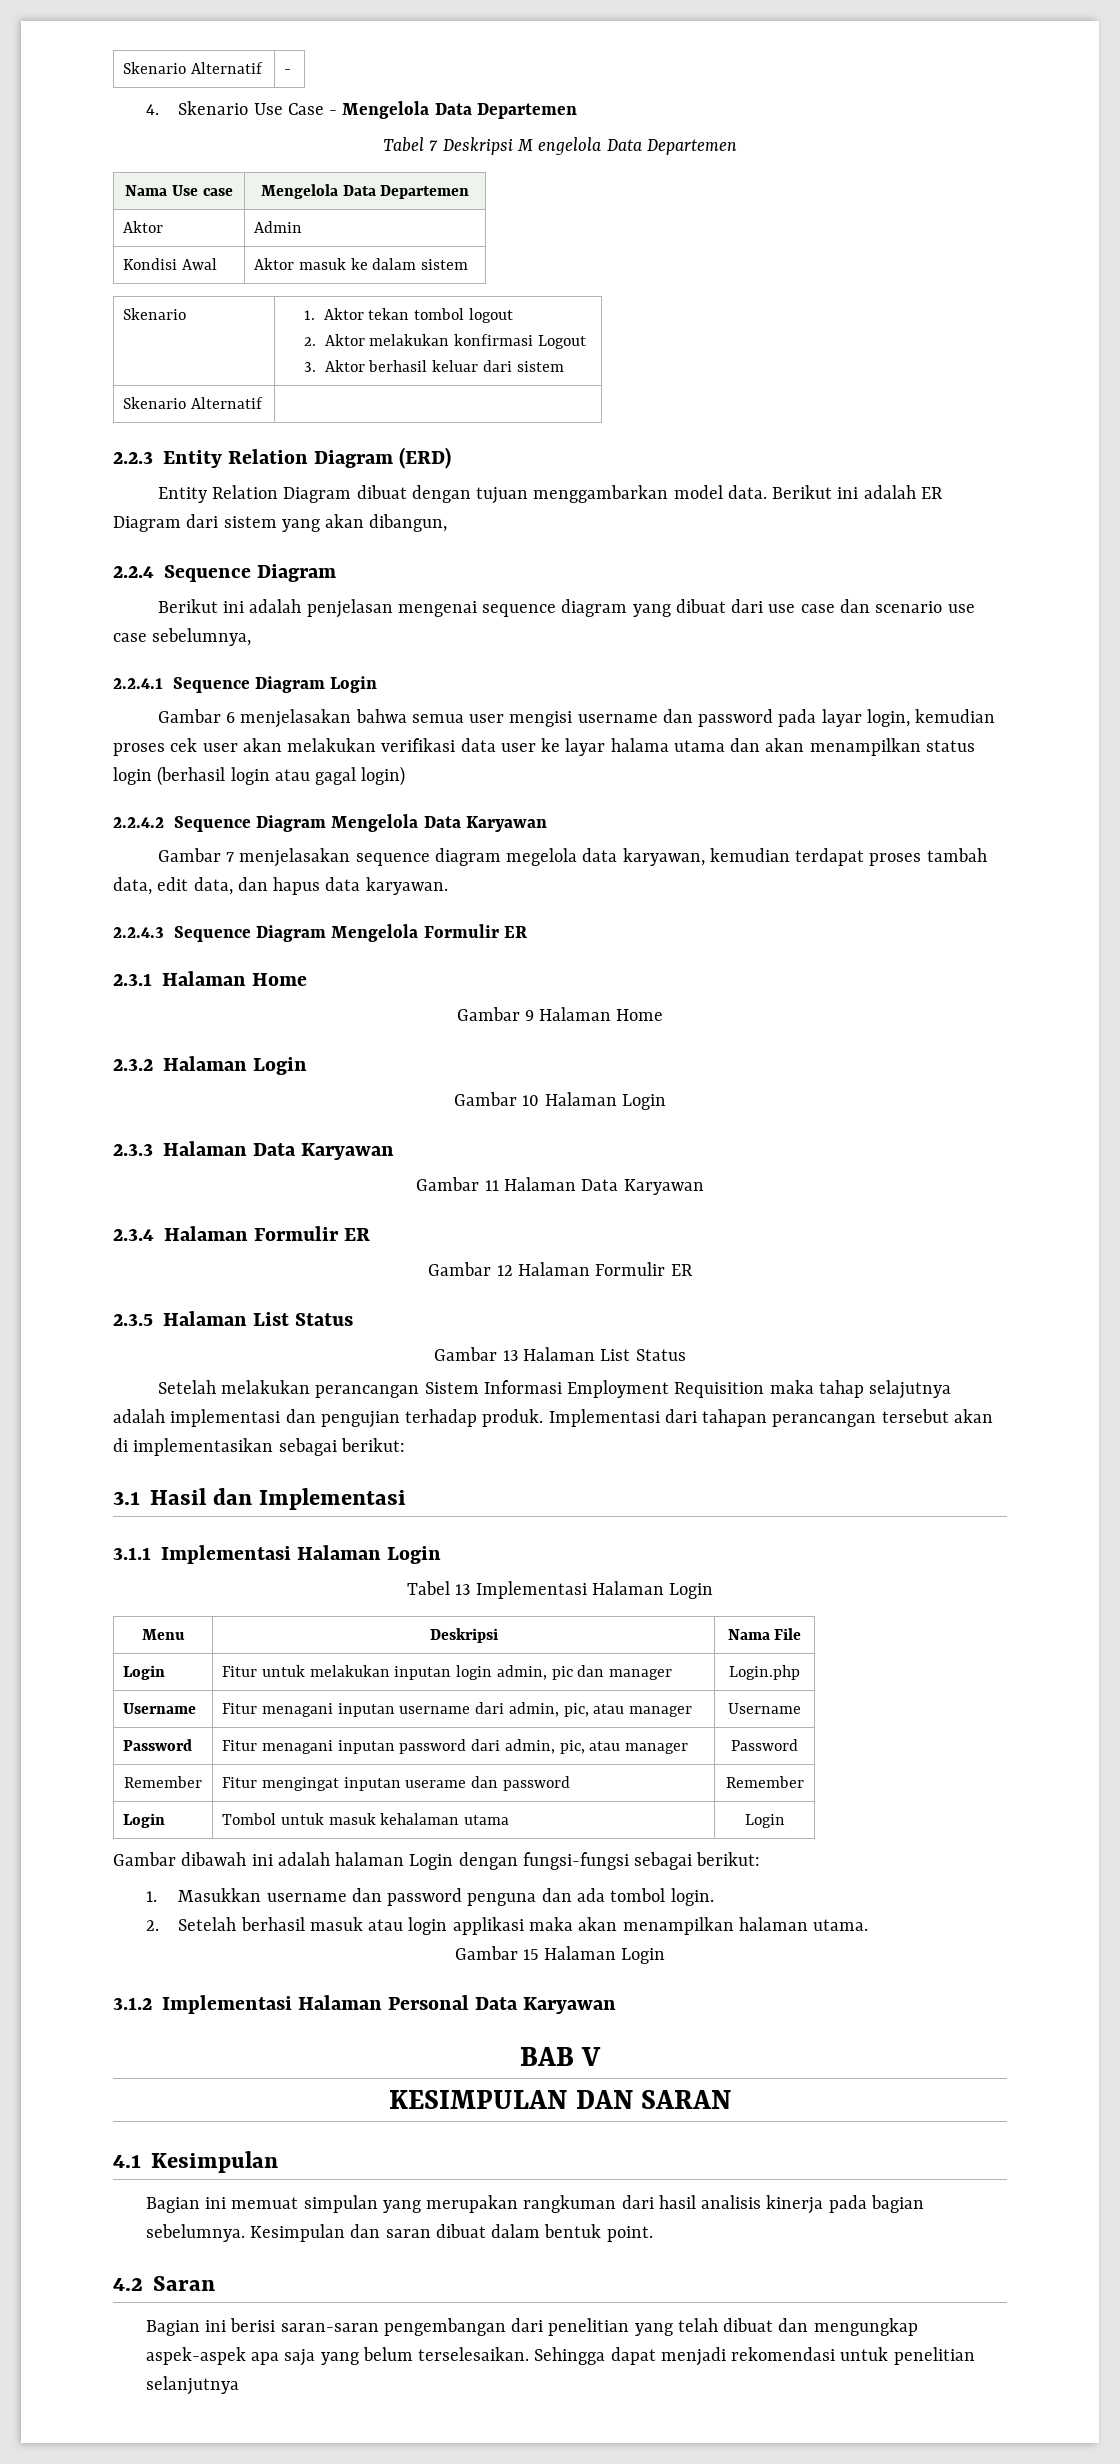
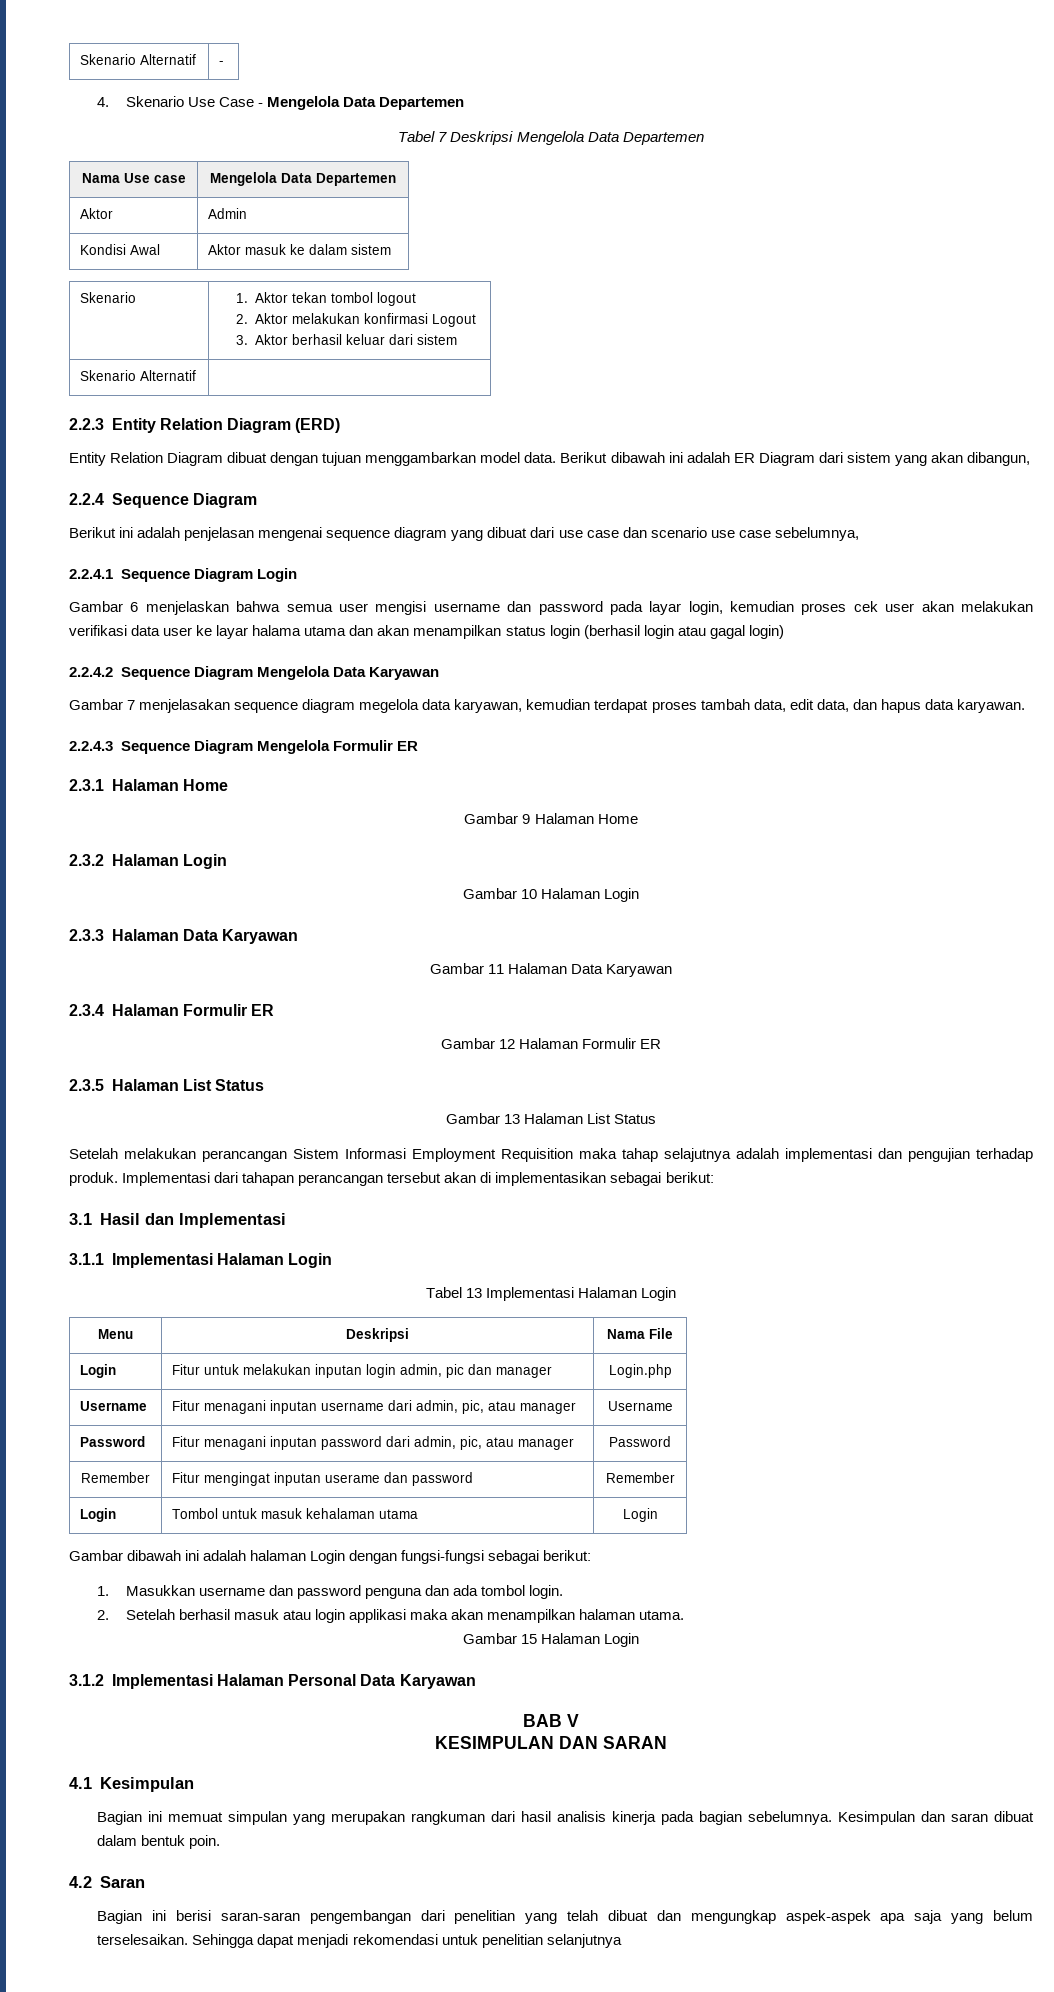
[517,137,602,155] M engelola -> [516,131,584,145] Mengelola
(833, 492) none -> [610,452,665,463] dibawah
[240,709,352,728] menjelasakan -> [145,601,229,615] menjelaskan
[606,2226,653,2242] point. -> [189,1835,221,1849] poin.

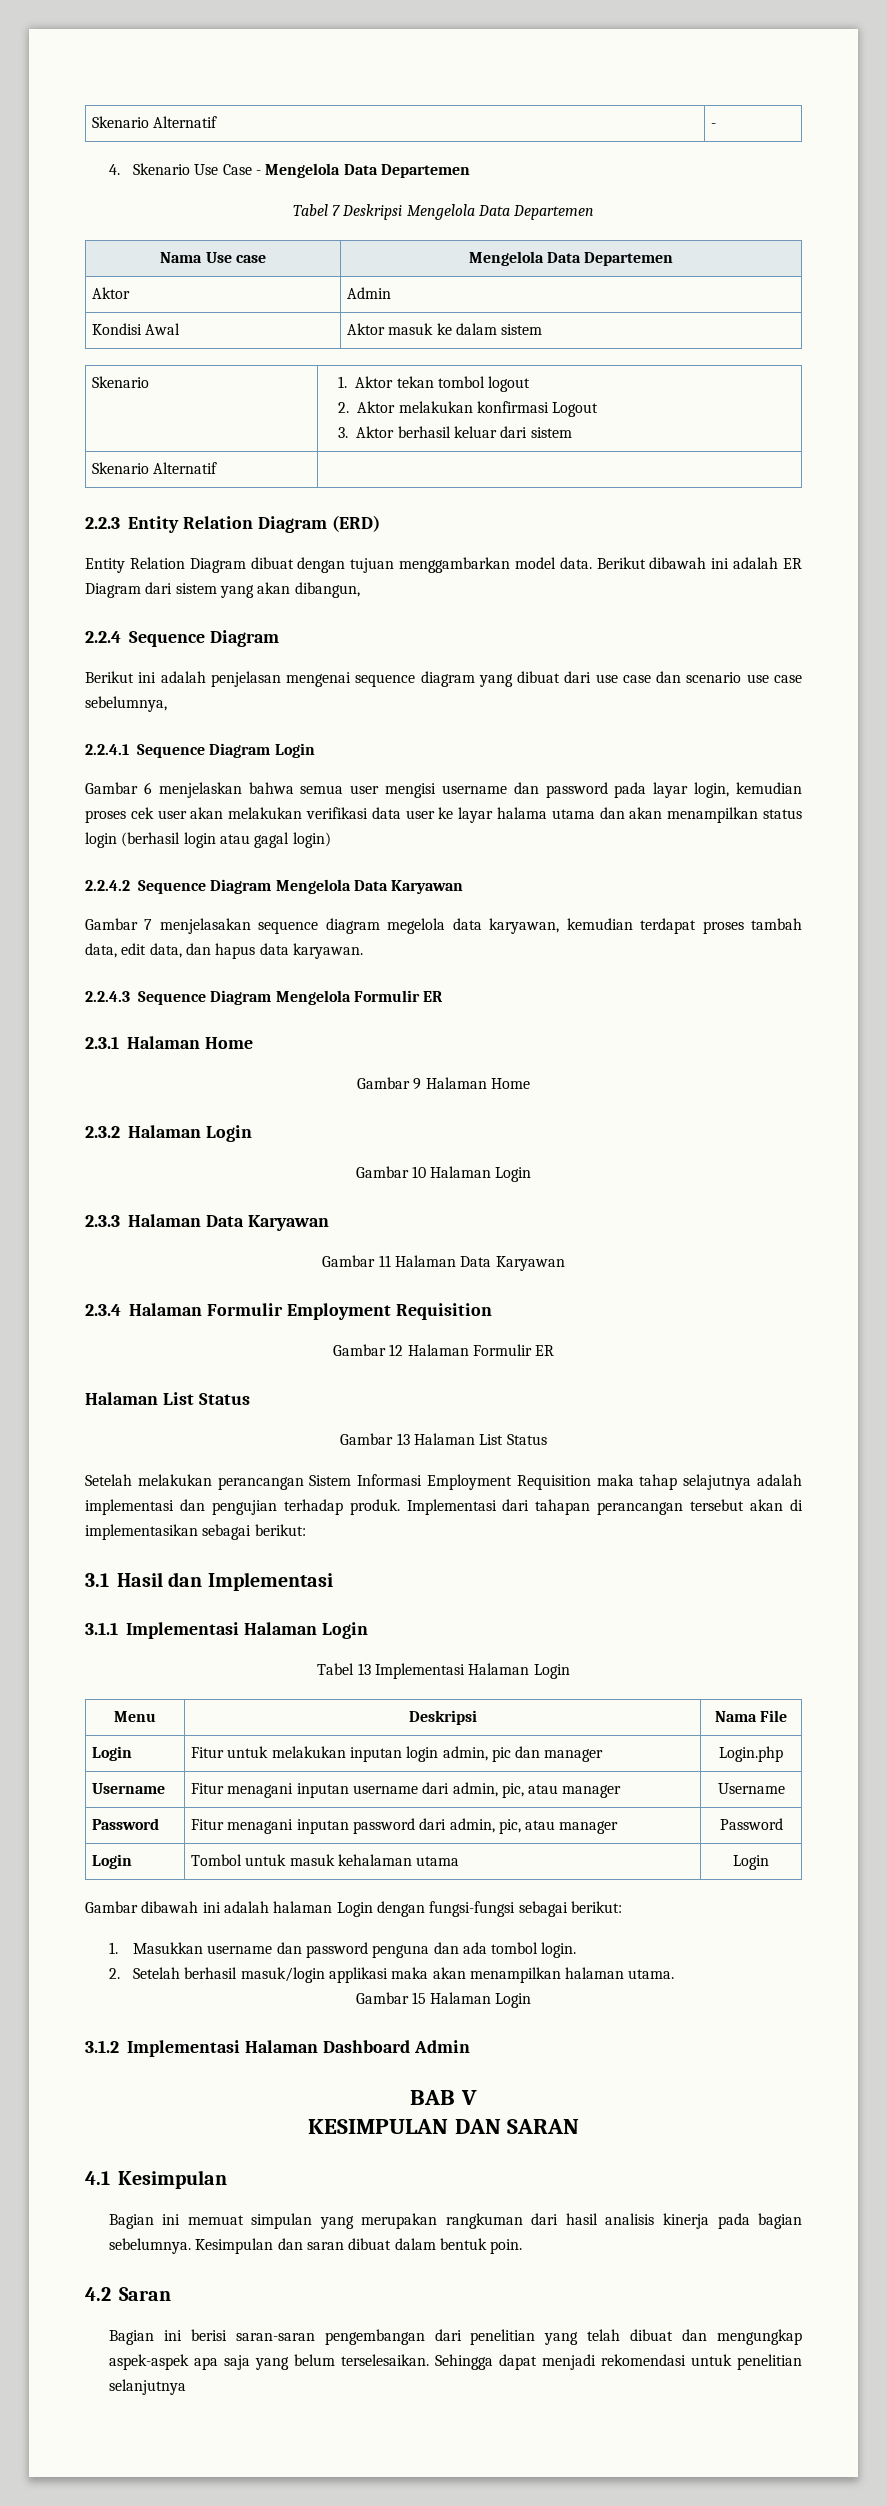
[251,1004,275,1016] ER -> [286,1303,492,1320] Employment Requisition
[69,1079,104,1091] 2.3.5 -> (555, 1350) none
[81,1472,150,1483] [172,1472,474,1486] [605,1472,675,1483] // Remember | Fitur mengingat inputan userame dan password | Remember -> (783, 1824) none
[233,1609,345,1623] masuk atau login -> [240,1967,325,1983] masuk/login
[288,1674,476,1689] Personal Data Karyawan -> [322,2040,470,2053] Dashboard Admin

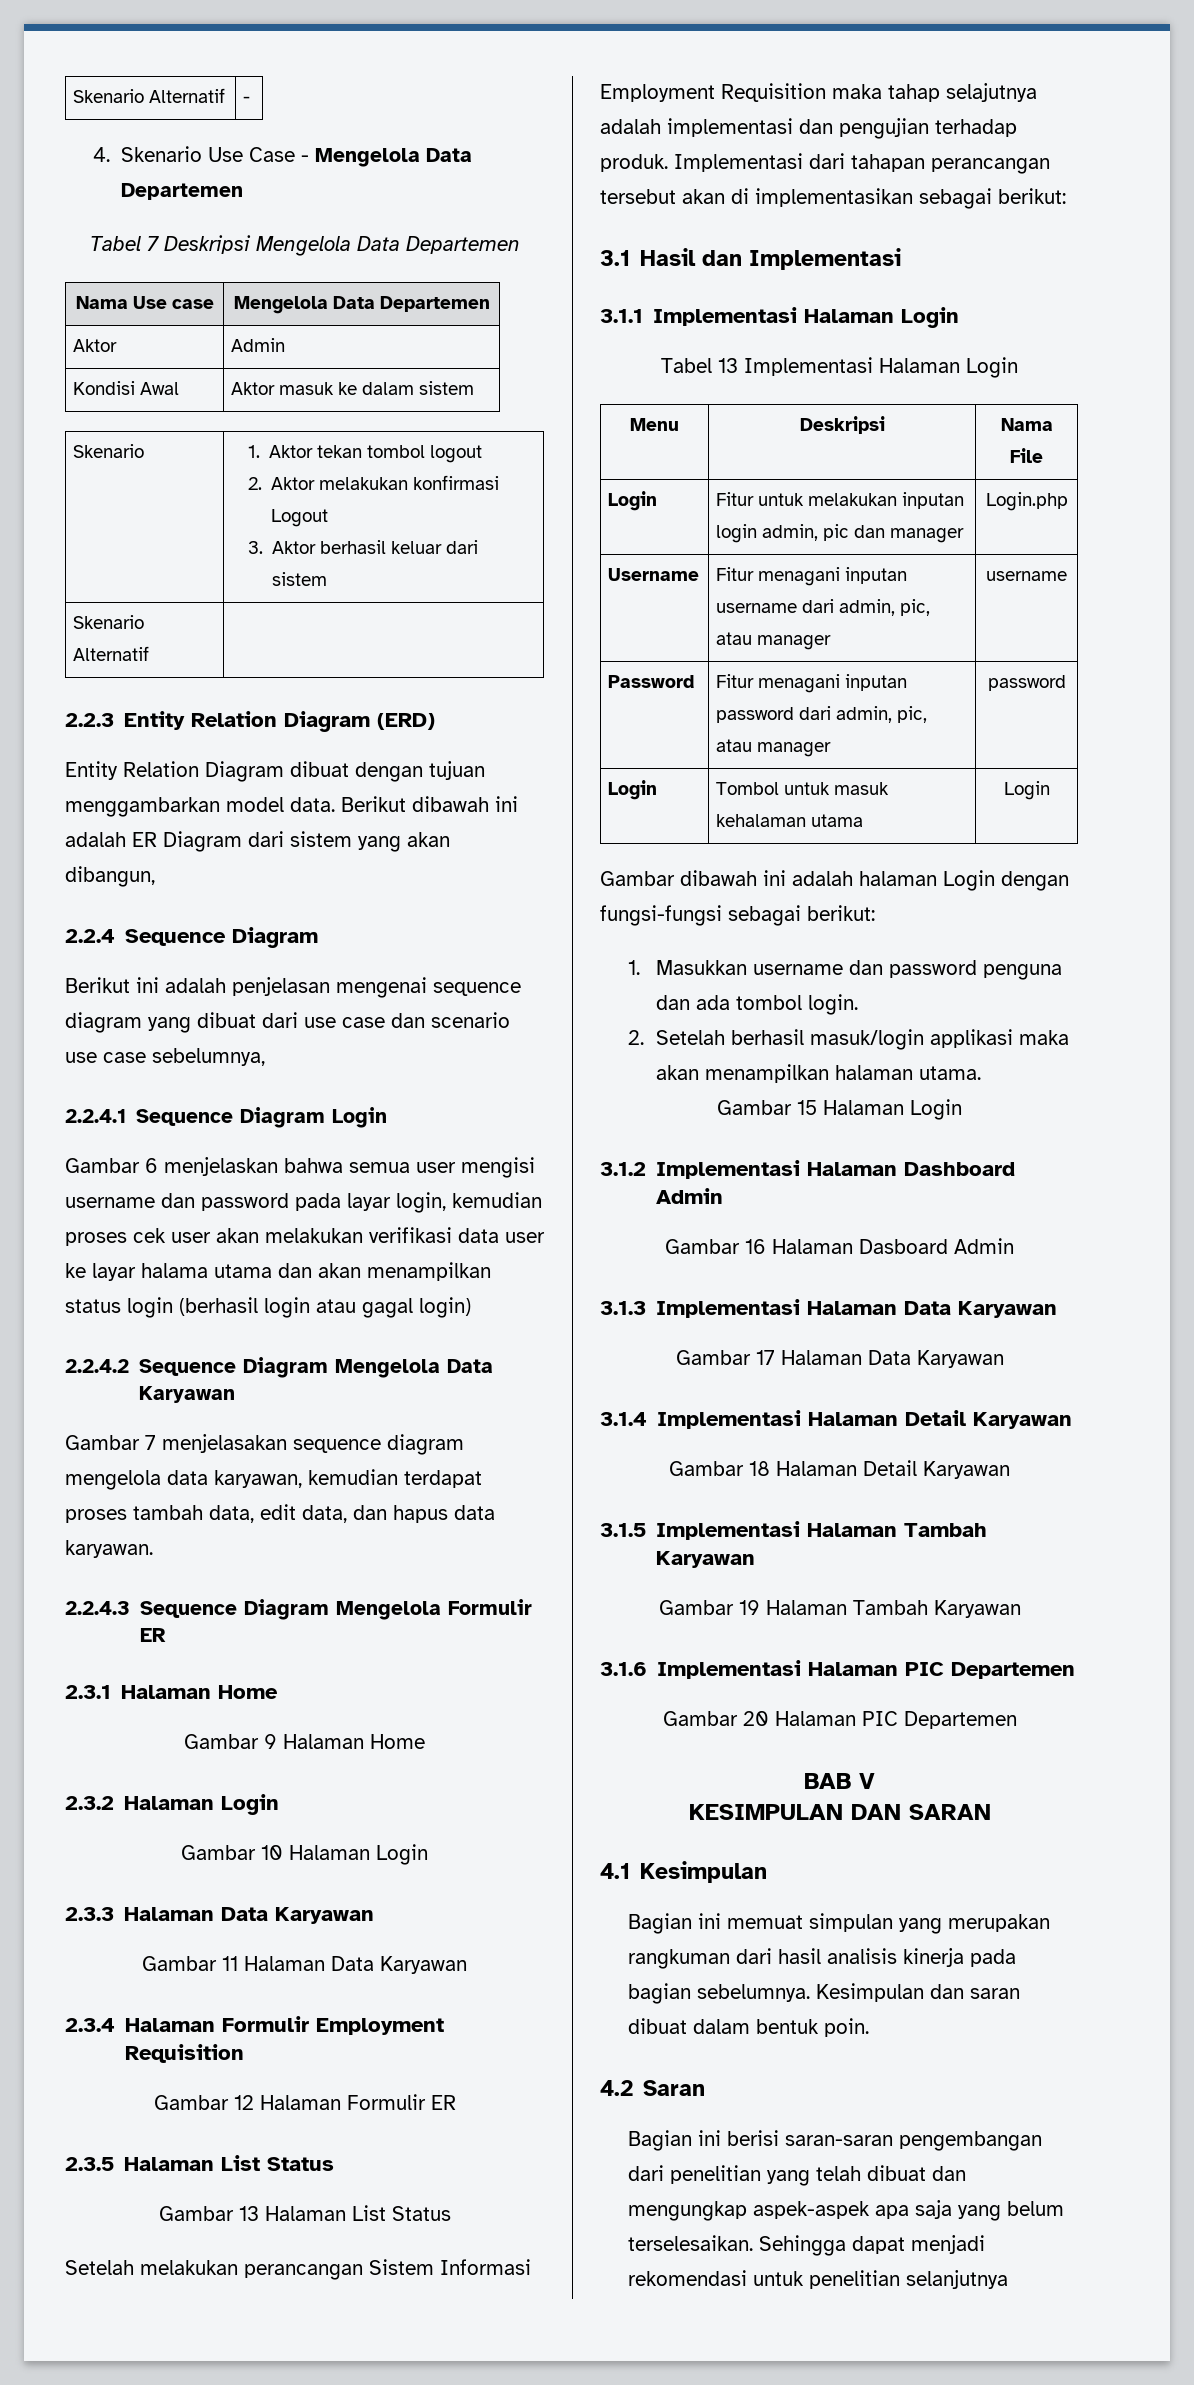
[387,918,446,934] megelola -> [65,1470,161,1490] mengelola
(555, 1350) none -> [65,2157,114,2171] 2.3.5
[717,1783,785,1794] Username -> [986,571,1067,581] username
[719,1818,783,1830] Password -> [987,675,1066,691] password
(470, 2046) none -> [665,1238,1014,1254] [600,1299,1058,1318] [675,1350,1004,1368] [600,1410,1073,1429] [669,1460,1010,1479] [600,1521,988,1540] [656,1551,756,1568] [658,1600,1021,1618] [600,1660,1076,1679] [662,1711,1017,1729] // Gambar 16 Halaman Dasboard Admin // 3.1.3 Implementasi Halaman Data Karyawan // Gambar 17 Halaman Data Karyawan // 3.1.4 Implementasi Halaman Detail Karyawan // Gambar 18 Halaman Detail Karyawan // 3.1.5 Implementasi Halaman Tambah Karyawan // Gambar 19 Halaman Tambah Karyawan // 3.1.6 Implementasi Halaman PIC Departemen // Gambar 20 Halaman PIC Departemen

